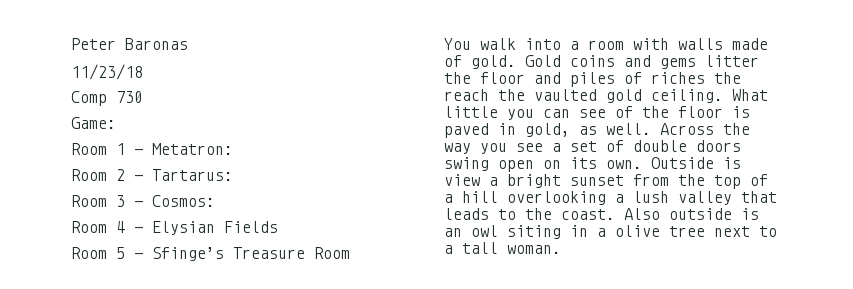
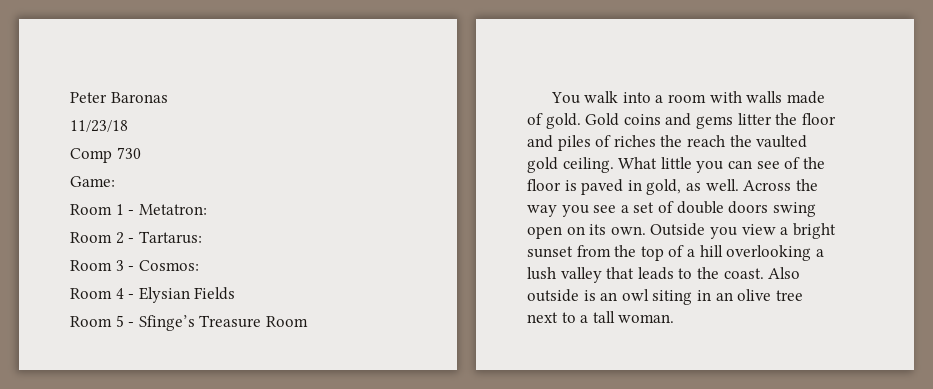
[723,157,741,169] is -> [709,227,737,239] you
[597,228,606,237] a -> [715,292,733,301] an

